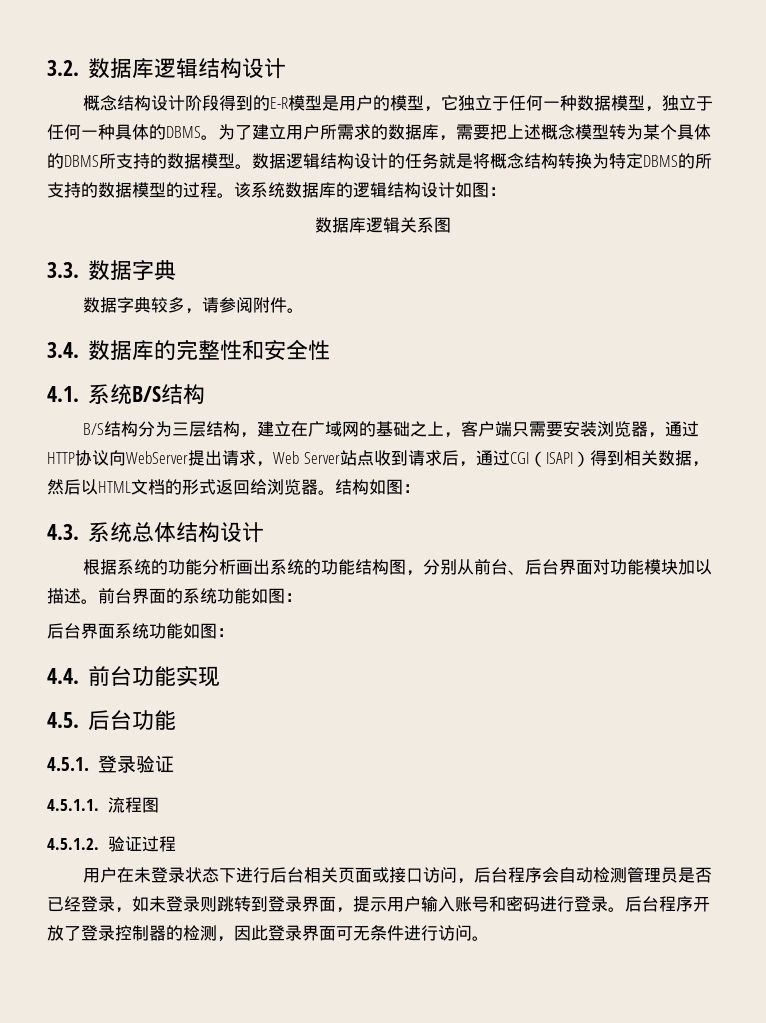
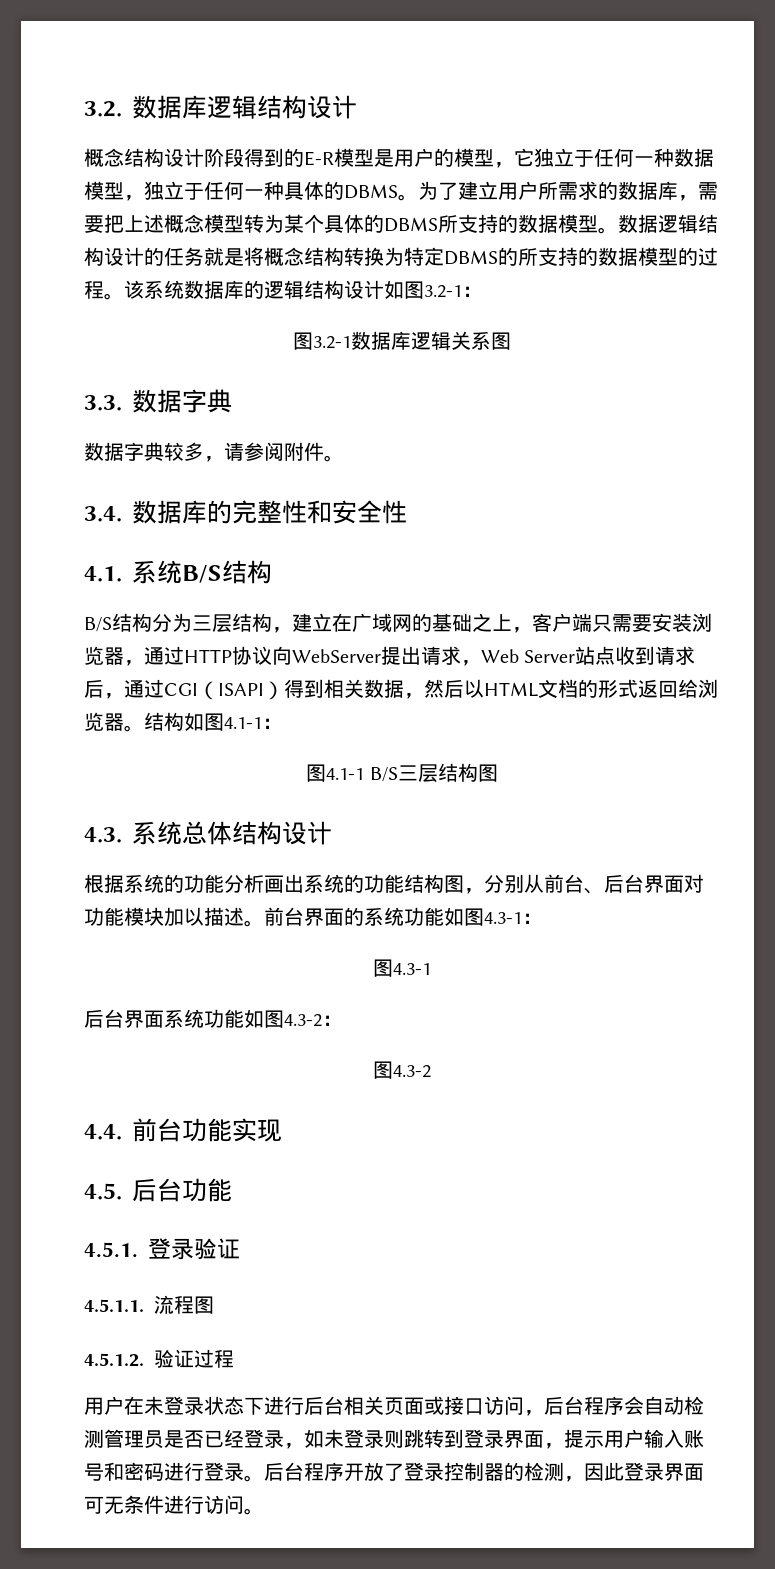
[489,187,506,196] ： // -> [424,285,482,298] [293,332,351,350] 3.2-1： // 图3.2-1
[403,484,420,493] ： -> [224,717,282,729] [306,763,498,783] 4.1-1： // 图4.1-1 B/S三层结构图
[285,593,302,602] ： -> [484,912,542,924] [373,959,431,977] 4.3-1： // 图4.3-1
[217,628,234,637] ： -> [284,1014,342,1027] [373,1061,431,1079] 4.3-2： // 图4.3-2

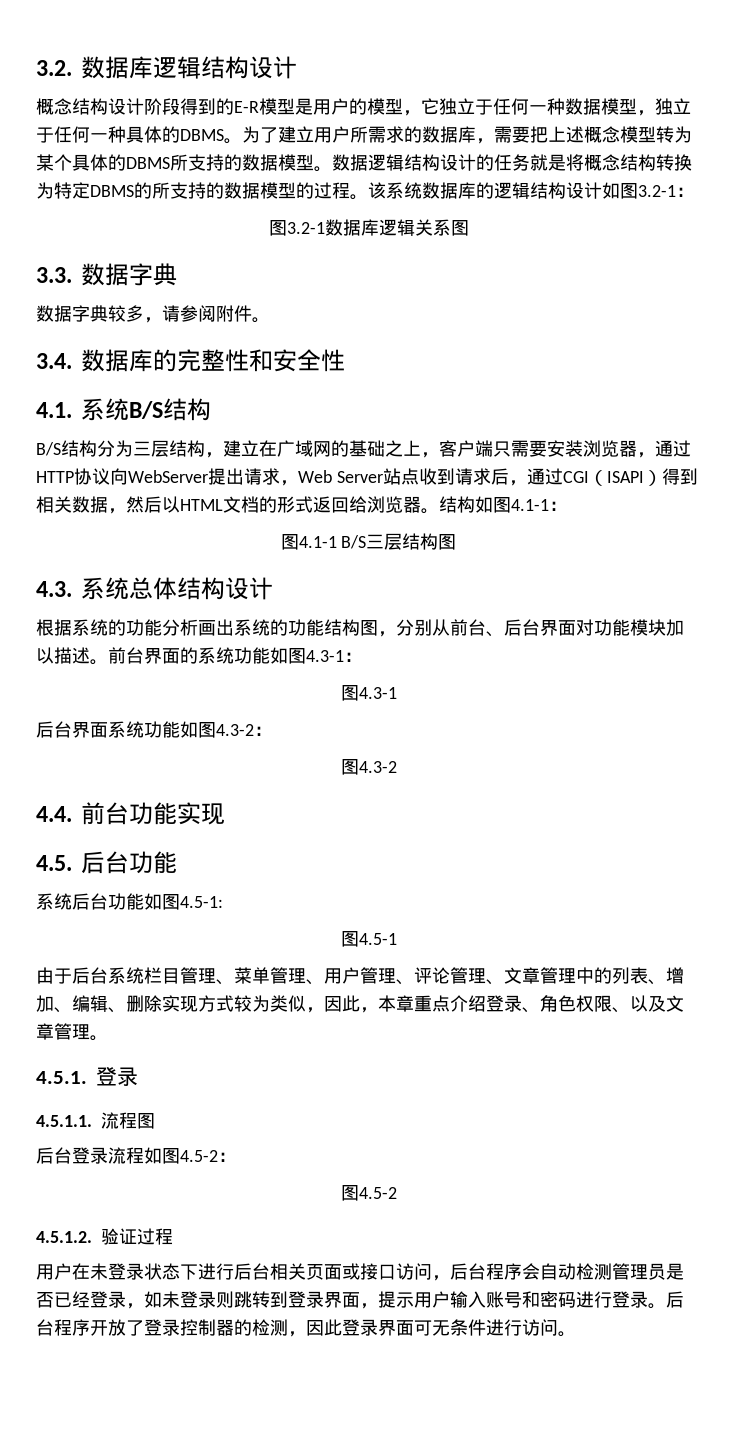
(232, 1190) none -> [36,893,223,910] [340,931,397,947] [36,967,684,985] [36,995,684,1013] [36,1023,108,1041] // 系统后台功能如图4.5-1: // 图4.5-1 // 由于后台系统栏目管理、菜单管理、用户管理、评论管理、文章管理中的列表、增加、编辑、删除实现方式较为类似，因此，本章重点介绍登录、角色权限、以及文章管理。
[194,1238,240,1259] 验证 -> (138, 1076) none
(214, 1305) none -> [36,1147,236,1164] [340,1185,397,1201] // 后台登录流程如图4.5-2： // 图4.5-2

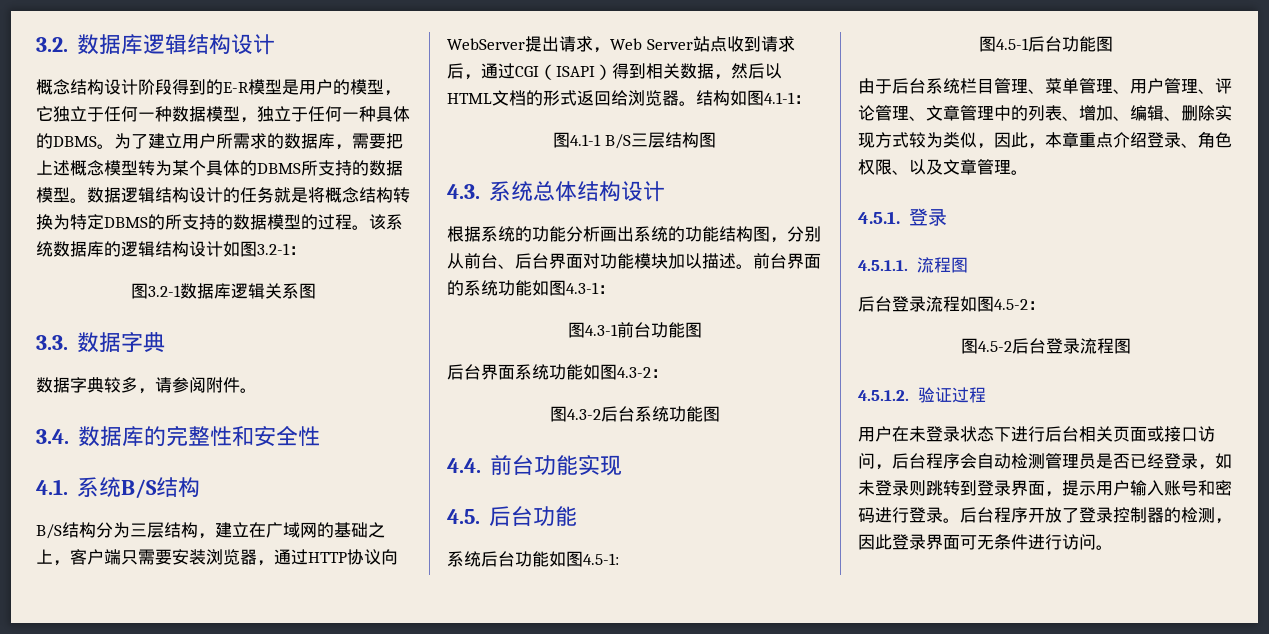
(397, 693) none -> [616,322,702,338] 前台功能图
(397, 767) none -> [600,406,720,422] 后台系统功能图
(397, 939) none -> [1027,36,1113,52] 后台功能图
(397, 1193) none -> [1011,338,1131,354] 后台登录流程图

